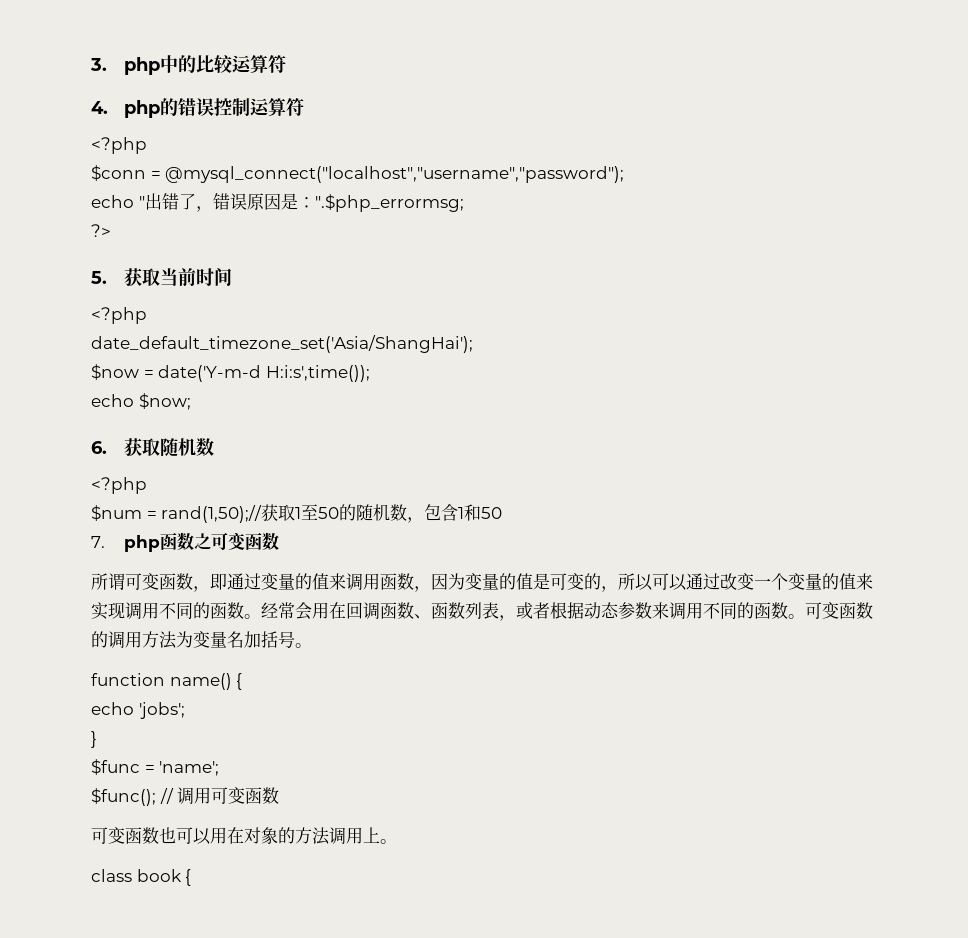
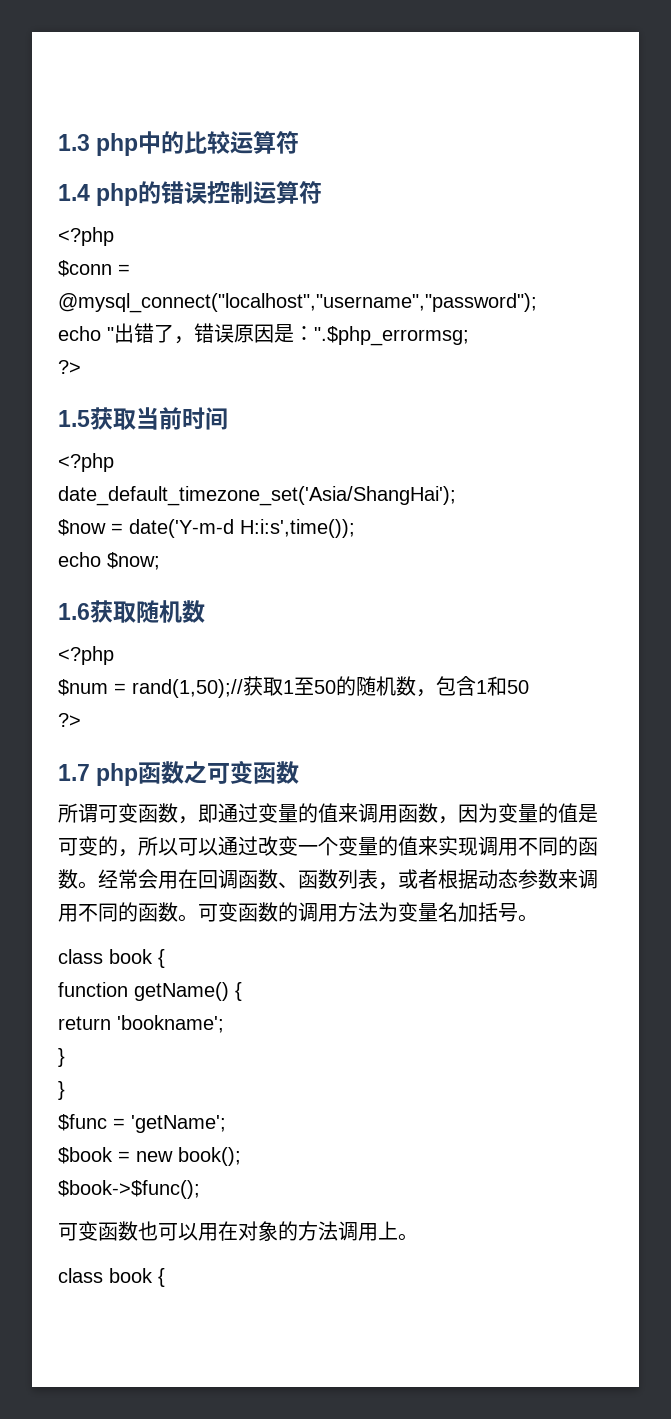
[90,58,107,71] 3. -> [58,134,90,151] 1.3
[91,101,108,114] 4. -> [58,184,90,201] 1.4
[91,271,107,284] 5. -> [58,410,90,427] 1.5
[91,441,107,454] 6. -> [58,603,90,620] 1.6
[91,536,105,548] 7. -> [58,713,81,727] [58,764,90,781] ?> // 1.7
[91,673,243,690] [91,702,185,719] [91,731,97,748] [91,759,220,776] [91,787,280,806] function name() { // echo 'jobs'; // } // $func = 'name'; // $func(); // 调用可变函数 -> [58,949,165,968] [58,982,242,1001] [58,1015,224,1033] [58,1048,65,1067] [58,1081,65,1100] [58,1114,226,1133] [58,1147,241,1166] [58,1180,200,1199] class book { // function getName() { // return 'bookname'; // } // } // $func = 'getName'; // $book = new book(); // $book->$func();

